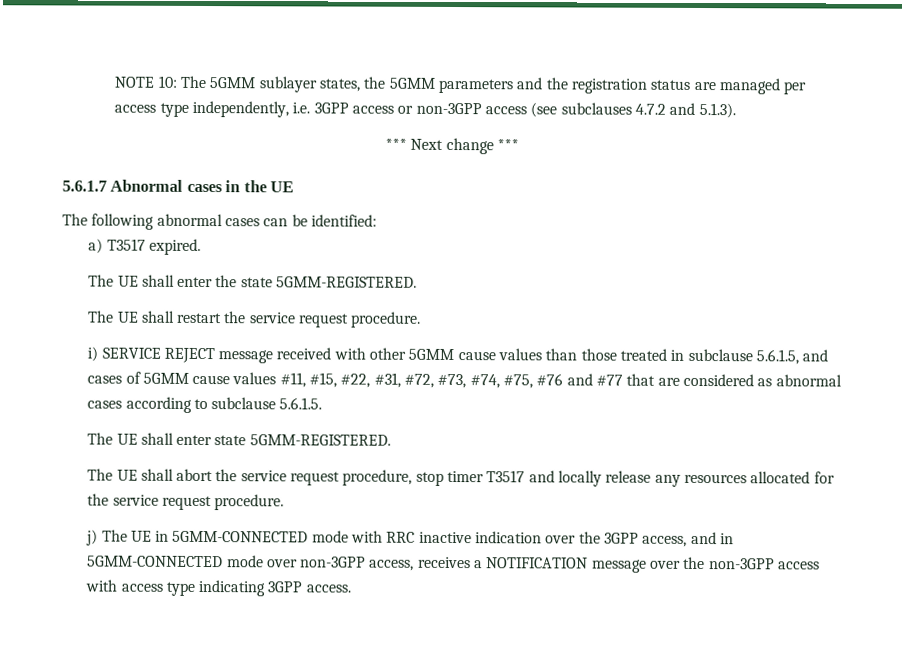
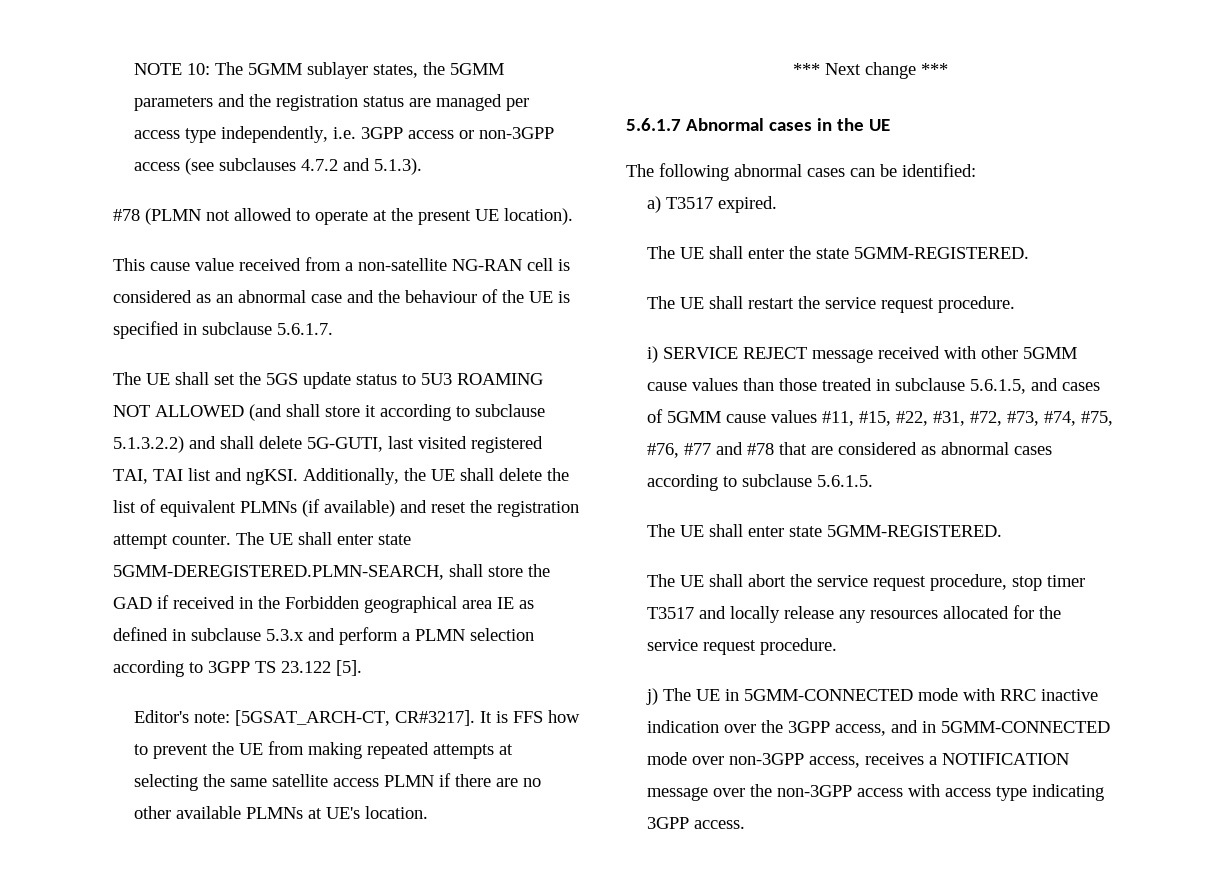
(736, 110) none -> [113,208,574,225] [113,257,571,271] [113,289,571,303] [113,321,334,339] [113,372,544,389] [113,404,546,421] [113,436,544,453] [113,468,570,485] [113,499,580,517] [113,532,412,549] [113,564,551,580] [113,595,535,613] [113,627,535,645] [113,660,363,677] [134,710,581,726] [134,741,514,759] [134,773,542,791] [134,806,429,819] // #78 (PLMN not allowed to operate at the present UE location). // This cause value received from a non-satellite NG-RAN cell is considered as an abnormal case and the behaviour of the UE is specified in subclause 5.6.1.7. // The UE shall set the 5GS update status to 5U3 ROAMING NOT ALLOWED (and shall store it according to subclause 5.1.3.2.2) and shall delete 5G-GUTI, last visited registered TAI, TAI list and ngKSI. Additionally, the UE shall delete the list of equivalent PLMNs (if available) and reset the registration attempt counter. The UE shall enter state 5GMM-DEREGISTERED.PLMN-SEARCH, shall store the GAD if received in the Forbidden geographical area IE as defined in subclause 5.3.x and perform a PLMN selection according to 3GPP TS 23.122 [5]. // Editor's note: [5GSAT_ARCH-CT, CR#3217]. It is FFS how to prevent the UE from making repeated attempts at selecting the same satellite access PLMN if there are no other available PLMNs at UE's location.
[536,373,624,386] #76 and #77 -> [647,442,775,458] #76, #77 and #78

